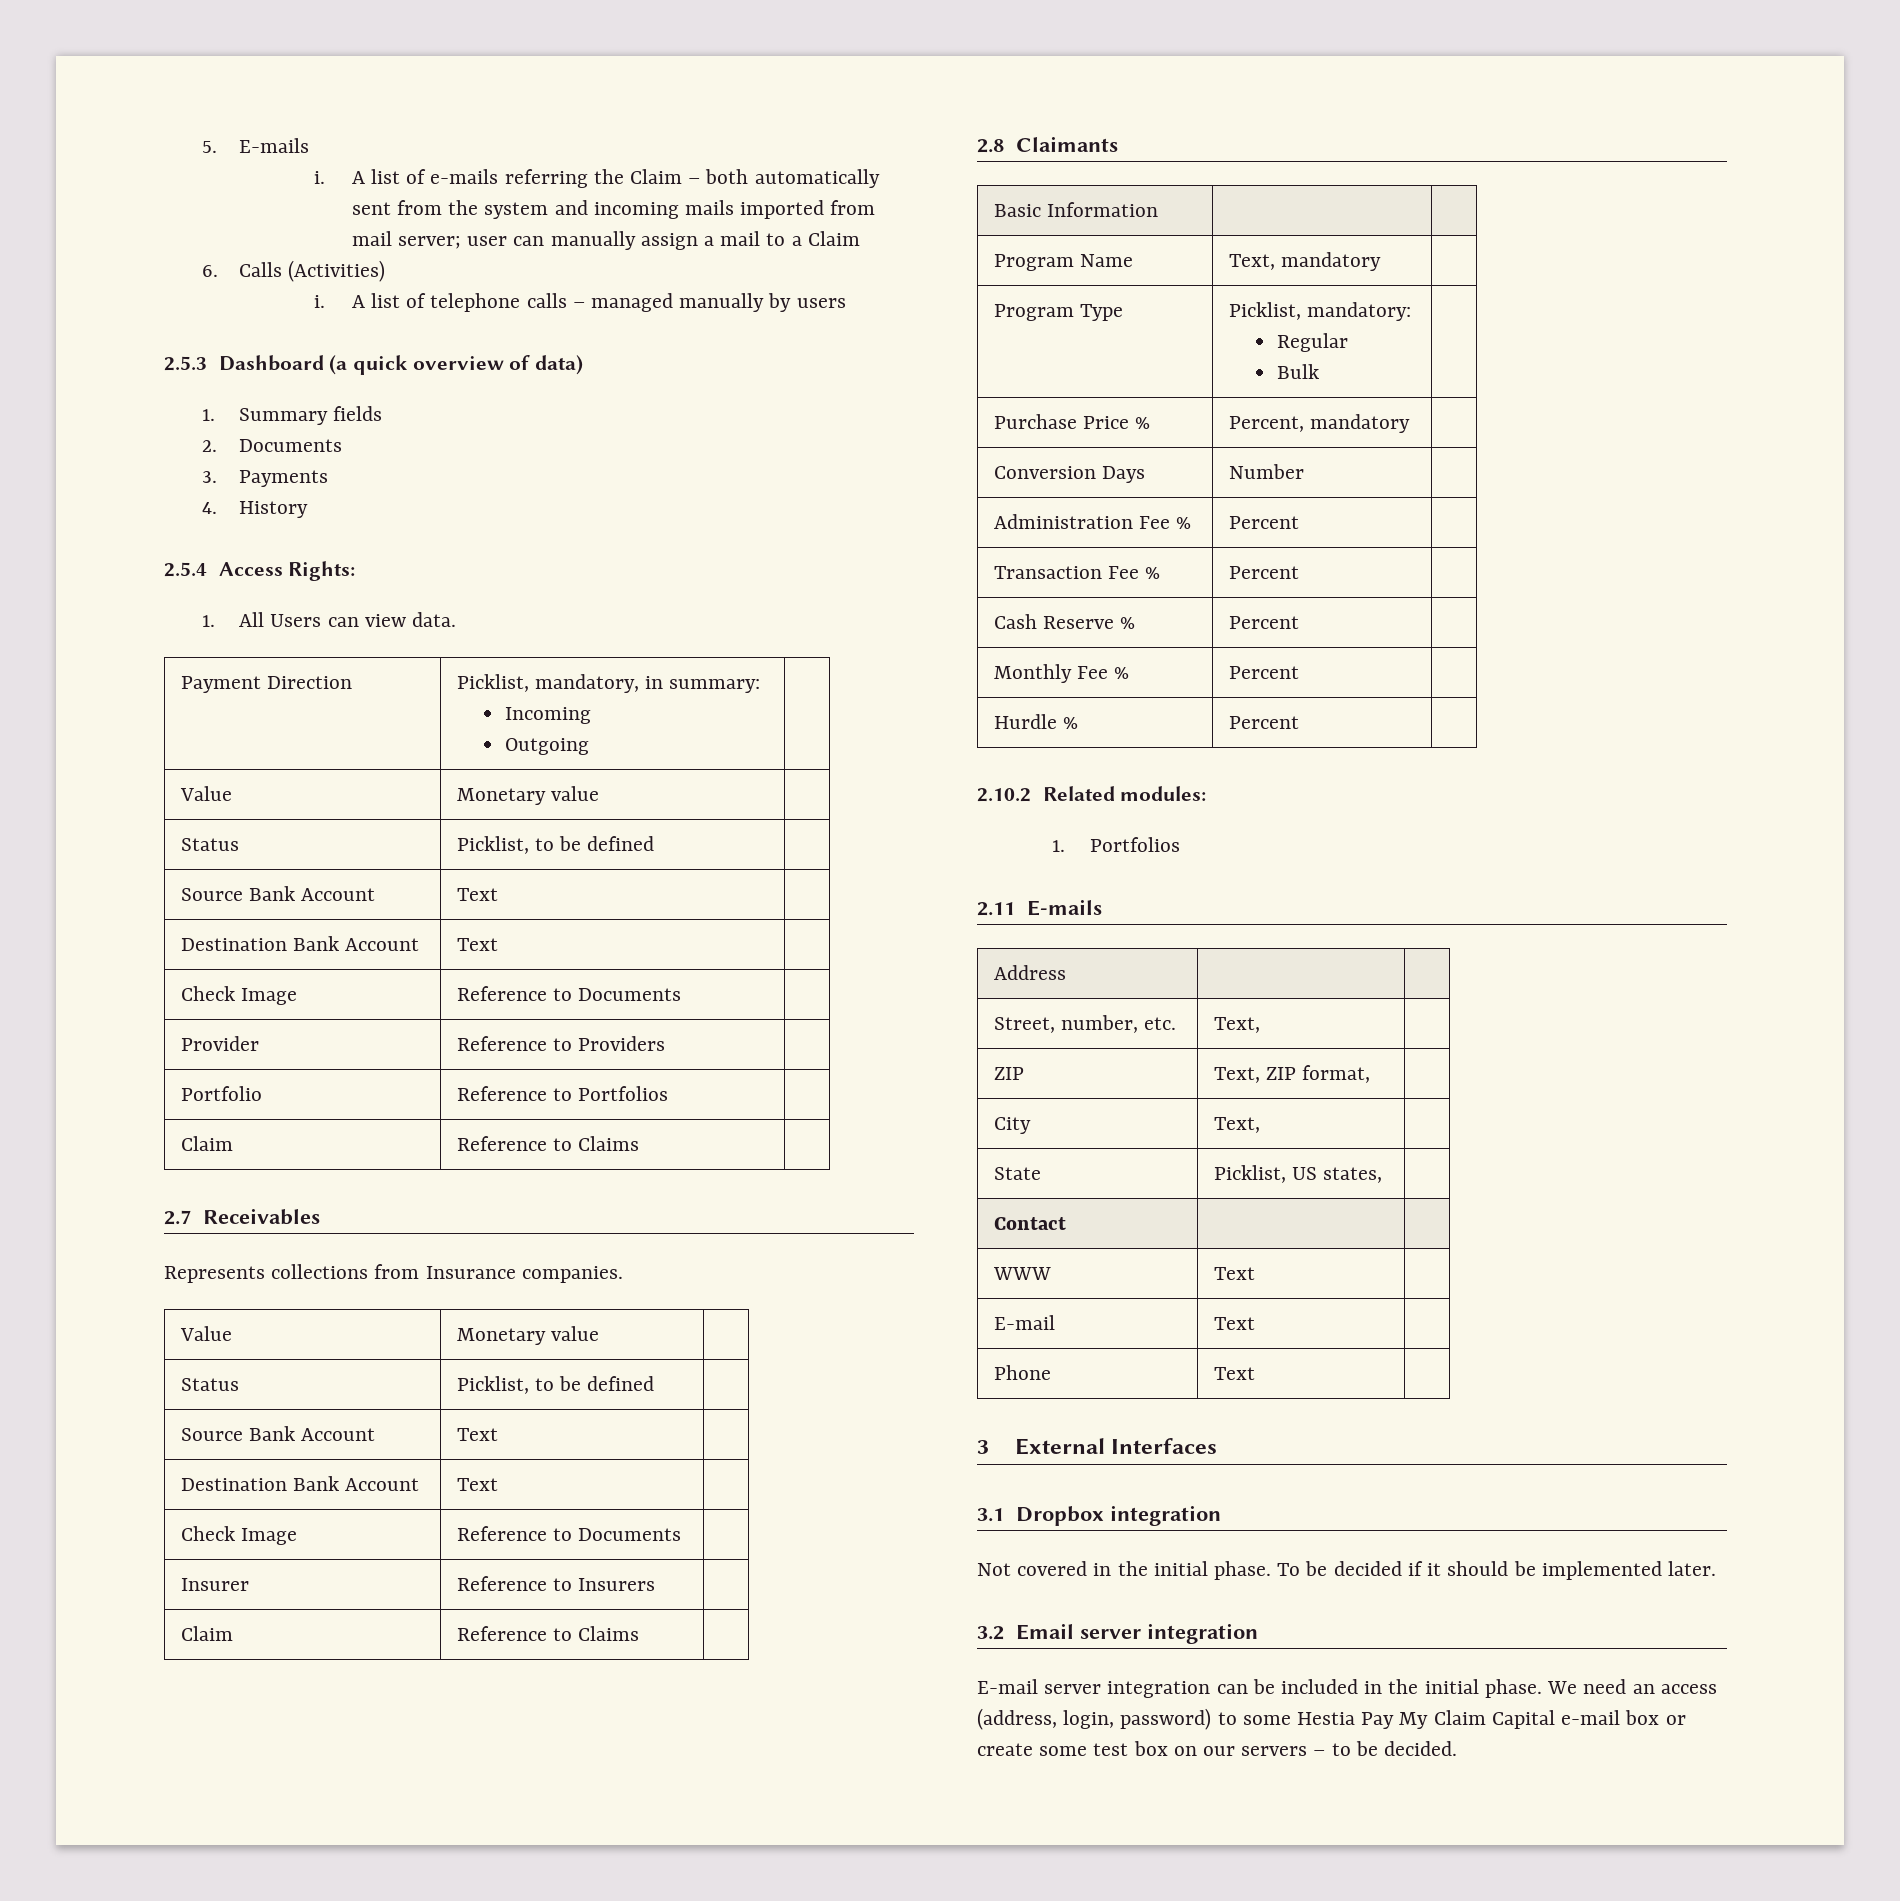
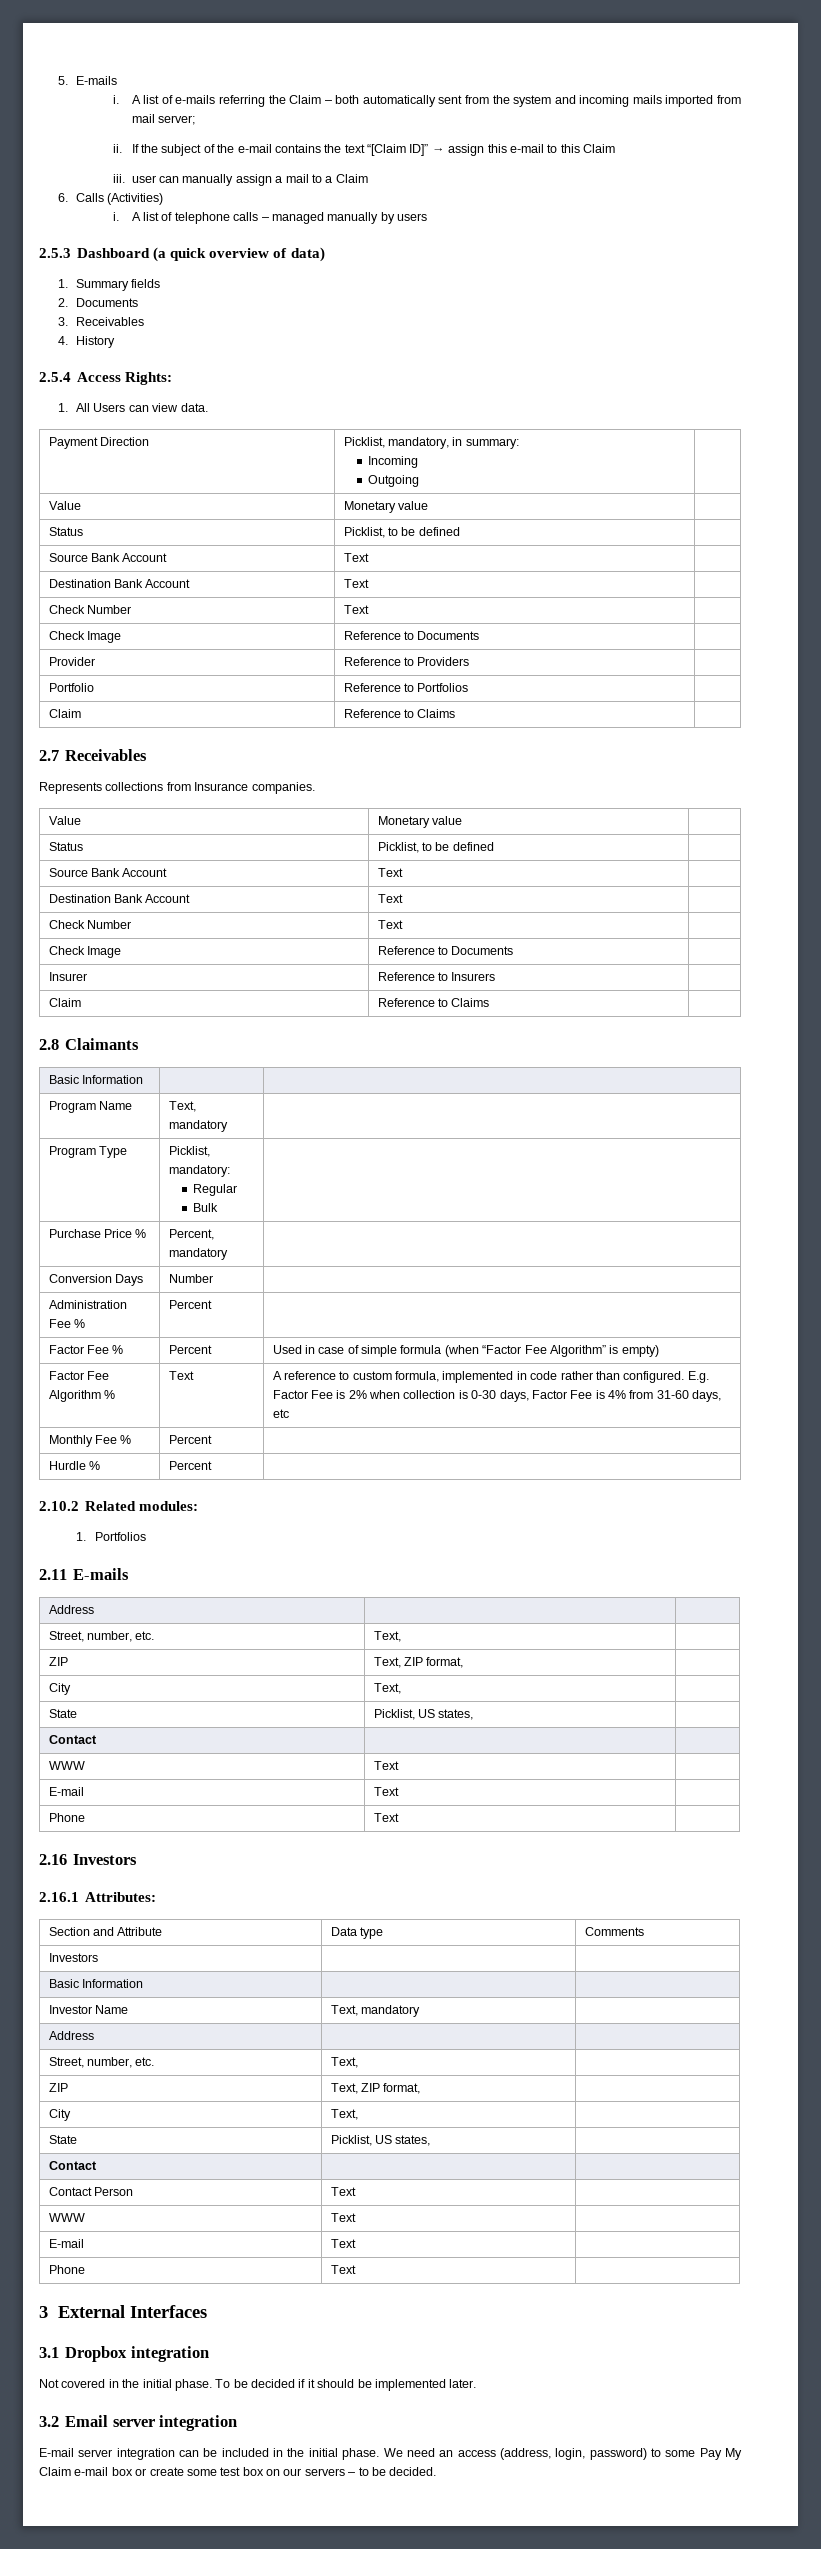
(461, 242) none -> [113,144,616,156] [113,174,126,183] // ii. If the subject of the e-mail contains the text “[Claim ID]” → assign this e-mail to this Claim // iii.
[239,470,329,487] Payments -> [76,317,145,326] Receivables
(498, 944) none -> [48,605,131,614] [343,605,369,614] // Check Number | Text |
(498, 1484) none -> [48,920,131,929] [377,920,403,929] // Check Number | Text |
[993,566,1161,579] [1228,566,1299,579] [993,614,1136,629] [1228,616,1299,629] Transaction Fee % | Percent | // Cash Reserve % | Percent | -> [48,1345,124,1354] [168,1345,212,1354] [272,1345,659,1357] [48,1371,109,1380] [48,1390,115,1402] [168,1371,194,1380] [272,1371,709,1383] [272,1390,722,1402] [272,1409,289,1418] Factor Fee % | Percent | Used in case of simple formula (when “Factor Fee Algorithm” is empty) // Factor Fee Algorithm % | Text | A reference to custom formula, implemented in code rather than configured. E.g. Factor Fee is 2% when collection is 0-30 days, Factor Fee is 4% from 31-60 days, etc
(1255, 1373) none -> [39,1854,138,1865] [39,1892,157,1902] [48,1927,163,1936] [330,1927,383,1939] [584,1927,644,1936] [48,1953,98,1962] [48,1979,143,1988] [48,2005,128,2014] [330,2005,420,2017] [48,2031,94,2040] [48,2057,155,2068] [330,2057,358,2068] [48,2083,68,2092] [330,2083,421,2094] [48,2109,71,2121] [330,2109,358,2120] [48,2135,77,2144] [330,2135,431,2146] [48,2161,97,2170] [48,2187,133,2196] [330,2187,356,2196] [48,2213,85,2222] [330,2213,356,2222] [48,2239,84,2248] [330,2239,356,2248] [48,2265,85,2274] [330,2265,356,2274] // 2.16 Investors // 2.16.1 Attributes: // Section and Attribute | Data type | Comments // Investors | | // Basic Information | | // Investor Name | Text, mandatory | // Address | | // Street, number, etc. | Text, | // ZIP | Text, ZIP format, | // City | Text, | // State | Picklist, US states, | // Contact | | // Contact Person | Text | // WWW | Text | // E-mail | Text | // Phone | Text |
[1297,1712,1356,1725] Hestia -> (696, 2453) none
[1491,1710,1555,1729] Capital -> (71, 2471) none

